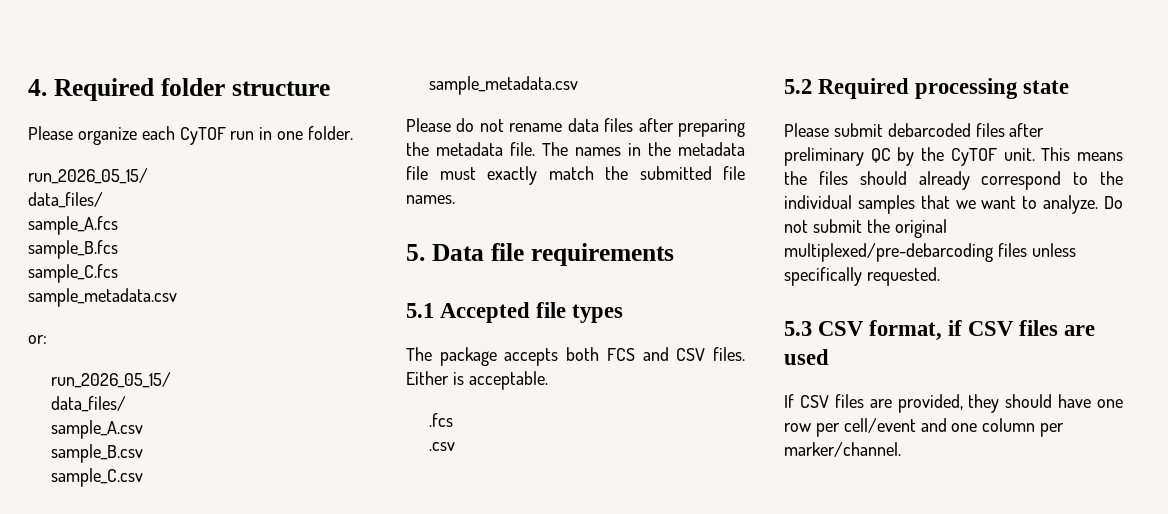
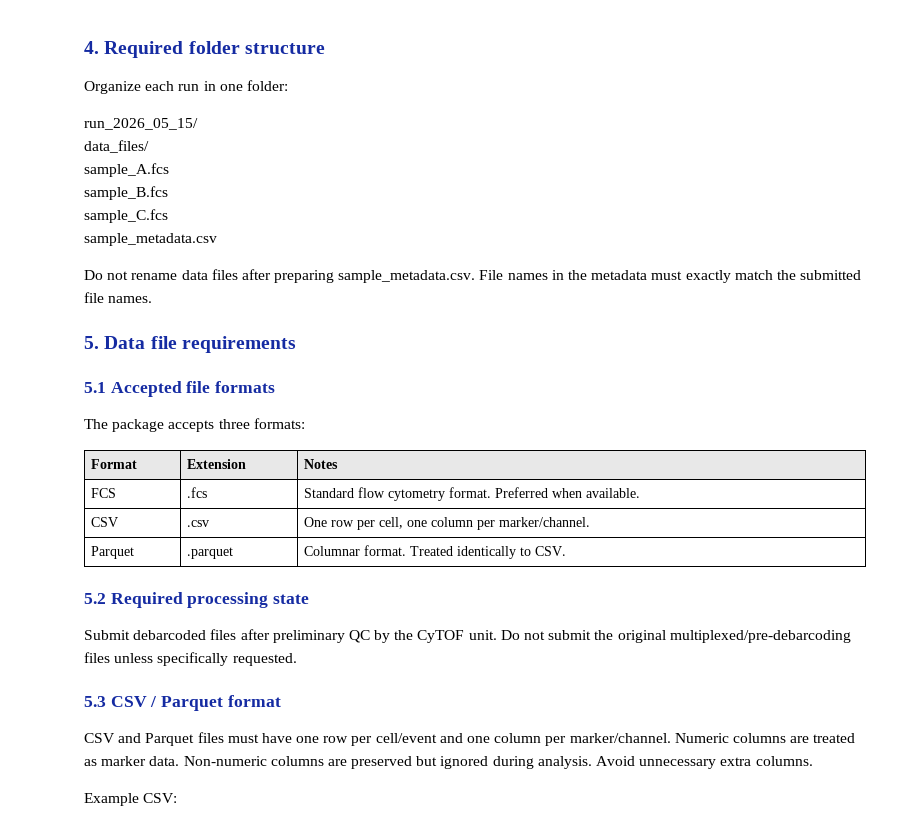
[28,126,226,145] Please organize each CyTOF -> [84,81,175,94] Organize each
[308,126,354,140] folder. -> [246,80,288,91] folder:
[28,335,47,344] [50,372,171,388] [50,396,126,412] [50,420,143,439] [50,444,143,463] [50,468,143,487] [428,76,578,95] [406,118,475,132] or: // run_2026_05_15/ // data_files/ // sample_A.csv // sample_B.csv // sample_C.csv // sample_metadata.csv // Please do -> [84,270,103,280] Do
[406,142,568,156] the metadata file. The -> [338,270,504,283] sample_metadata.csv. File
[406,166,428,180] file -> (648, 275) none
[572,304,624,323] types -> [215,381,276,393] formats
[566,347,745,361] [406,371,548,390] [428,413,453,427] [428,442,455,451] both FCS and CSV files. Either is acceptable. // .fcs // .csv -> [218,418,305,429] [90,459,137,469] [186,459,246,469] [303,459,338,469] [90,488,116,498] [186,487,207,498] [303,487,640,501] [90,517,118,527] [186,520,209,527] [303,517,590,530] [90,546,134,559] [186,547,233,559] [303,545,566,559] three formats: // Format | Extension | Notes // FCS | .fcs | Standard flow cytometry format. Preferred when available. // CSV | .csv | One row per cell, one column per marker/channel. // Parquet | .parquet | Columnar format. Treated identically to CSV.
[784,123,883,137] Please submit -> [84,630,130,640] Submit
[1041,147,1123,161] [784,171,1123,190] [784,195,1099,214] This means the files should already correspond to the individual samples that we want to analyze. -> (497, 635) none
[869,320,1096,341] [784,349,829,365] [784,394,1053,413] format, if CSV files are used // If CSV files are provided, they should -> [150,695,281,711] [84,732,259,746] / Parquet format // CSV and Parquet files must
(901, 449) none -> [674,733,856,743] [84,756,813,769] [84,793,178,806] Numeric columns are treated as marker data. Non-numeric columns are preserved but ignored during analysis. Avoid unnecessary extra columns. // Example CSV:

